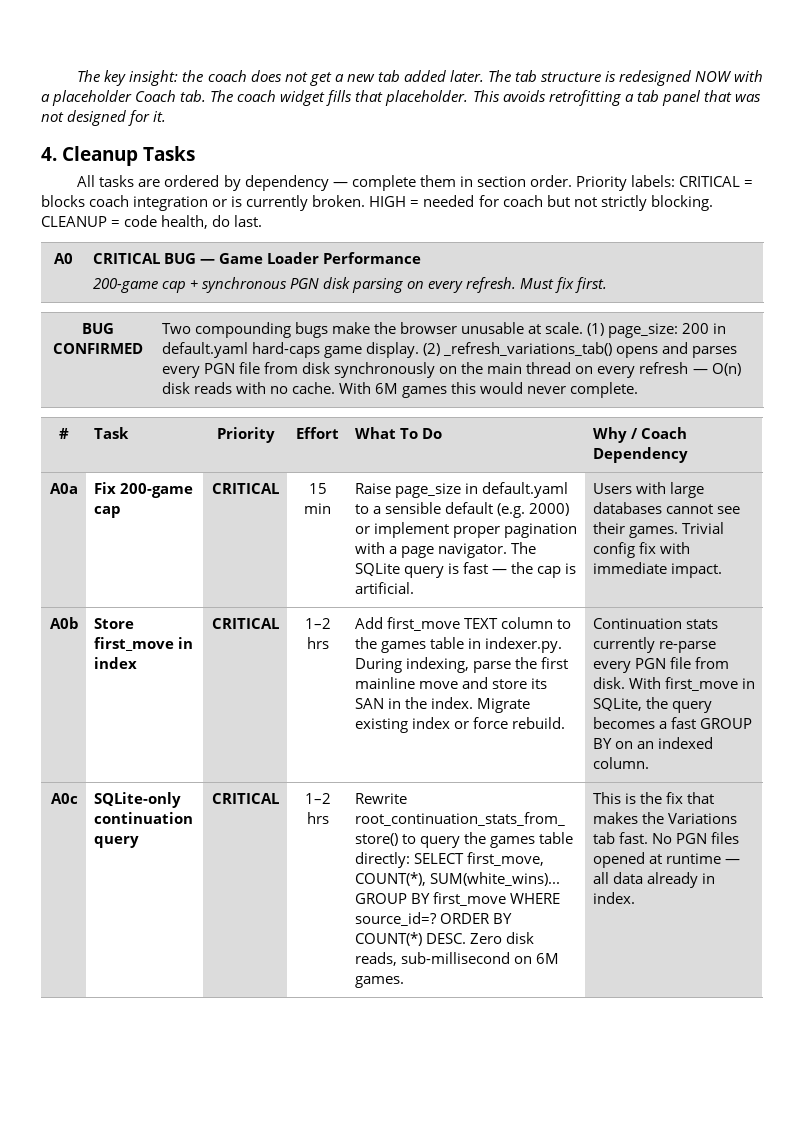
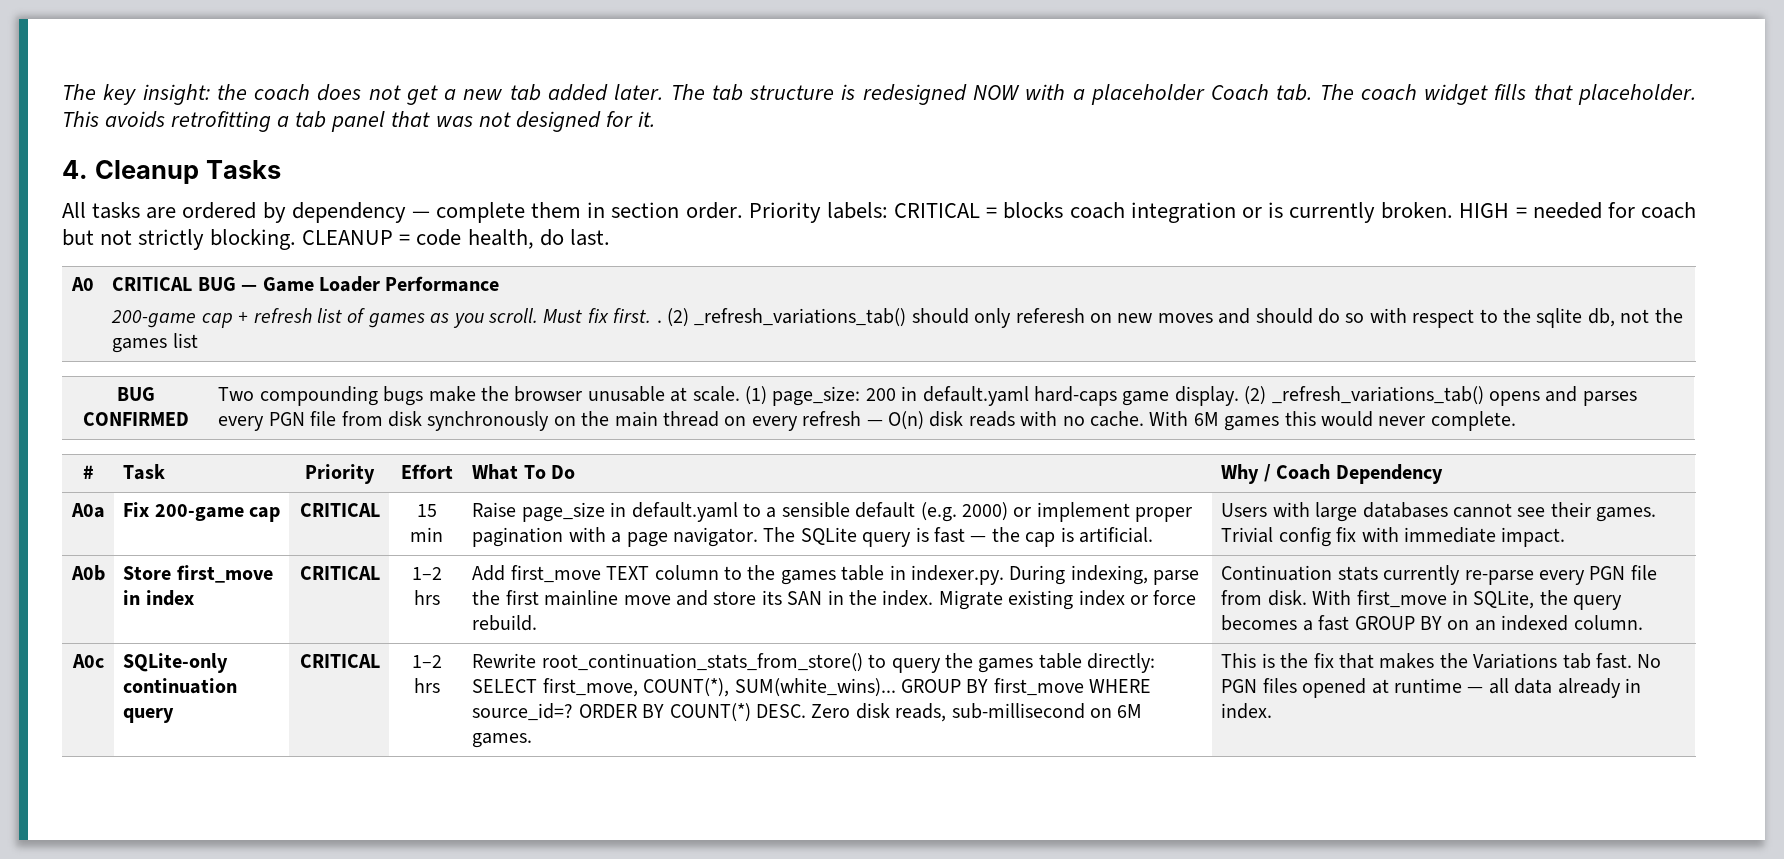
[202,277,608,293] synchronous PGN disk parsing on every refresh. Must fix first. -> [253,308,1683,328] [112,333,198,353] refresh list of games as you scroll. Must fix first. . (2) _refresh_variations_tab() should only referesh on new moves and should do so with respect to the sqlite db, not the games list

